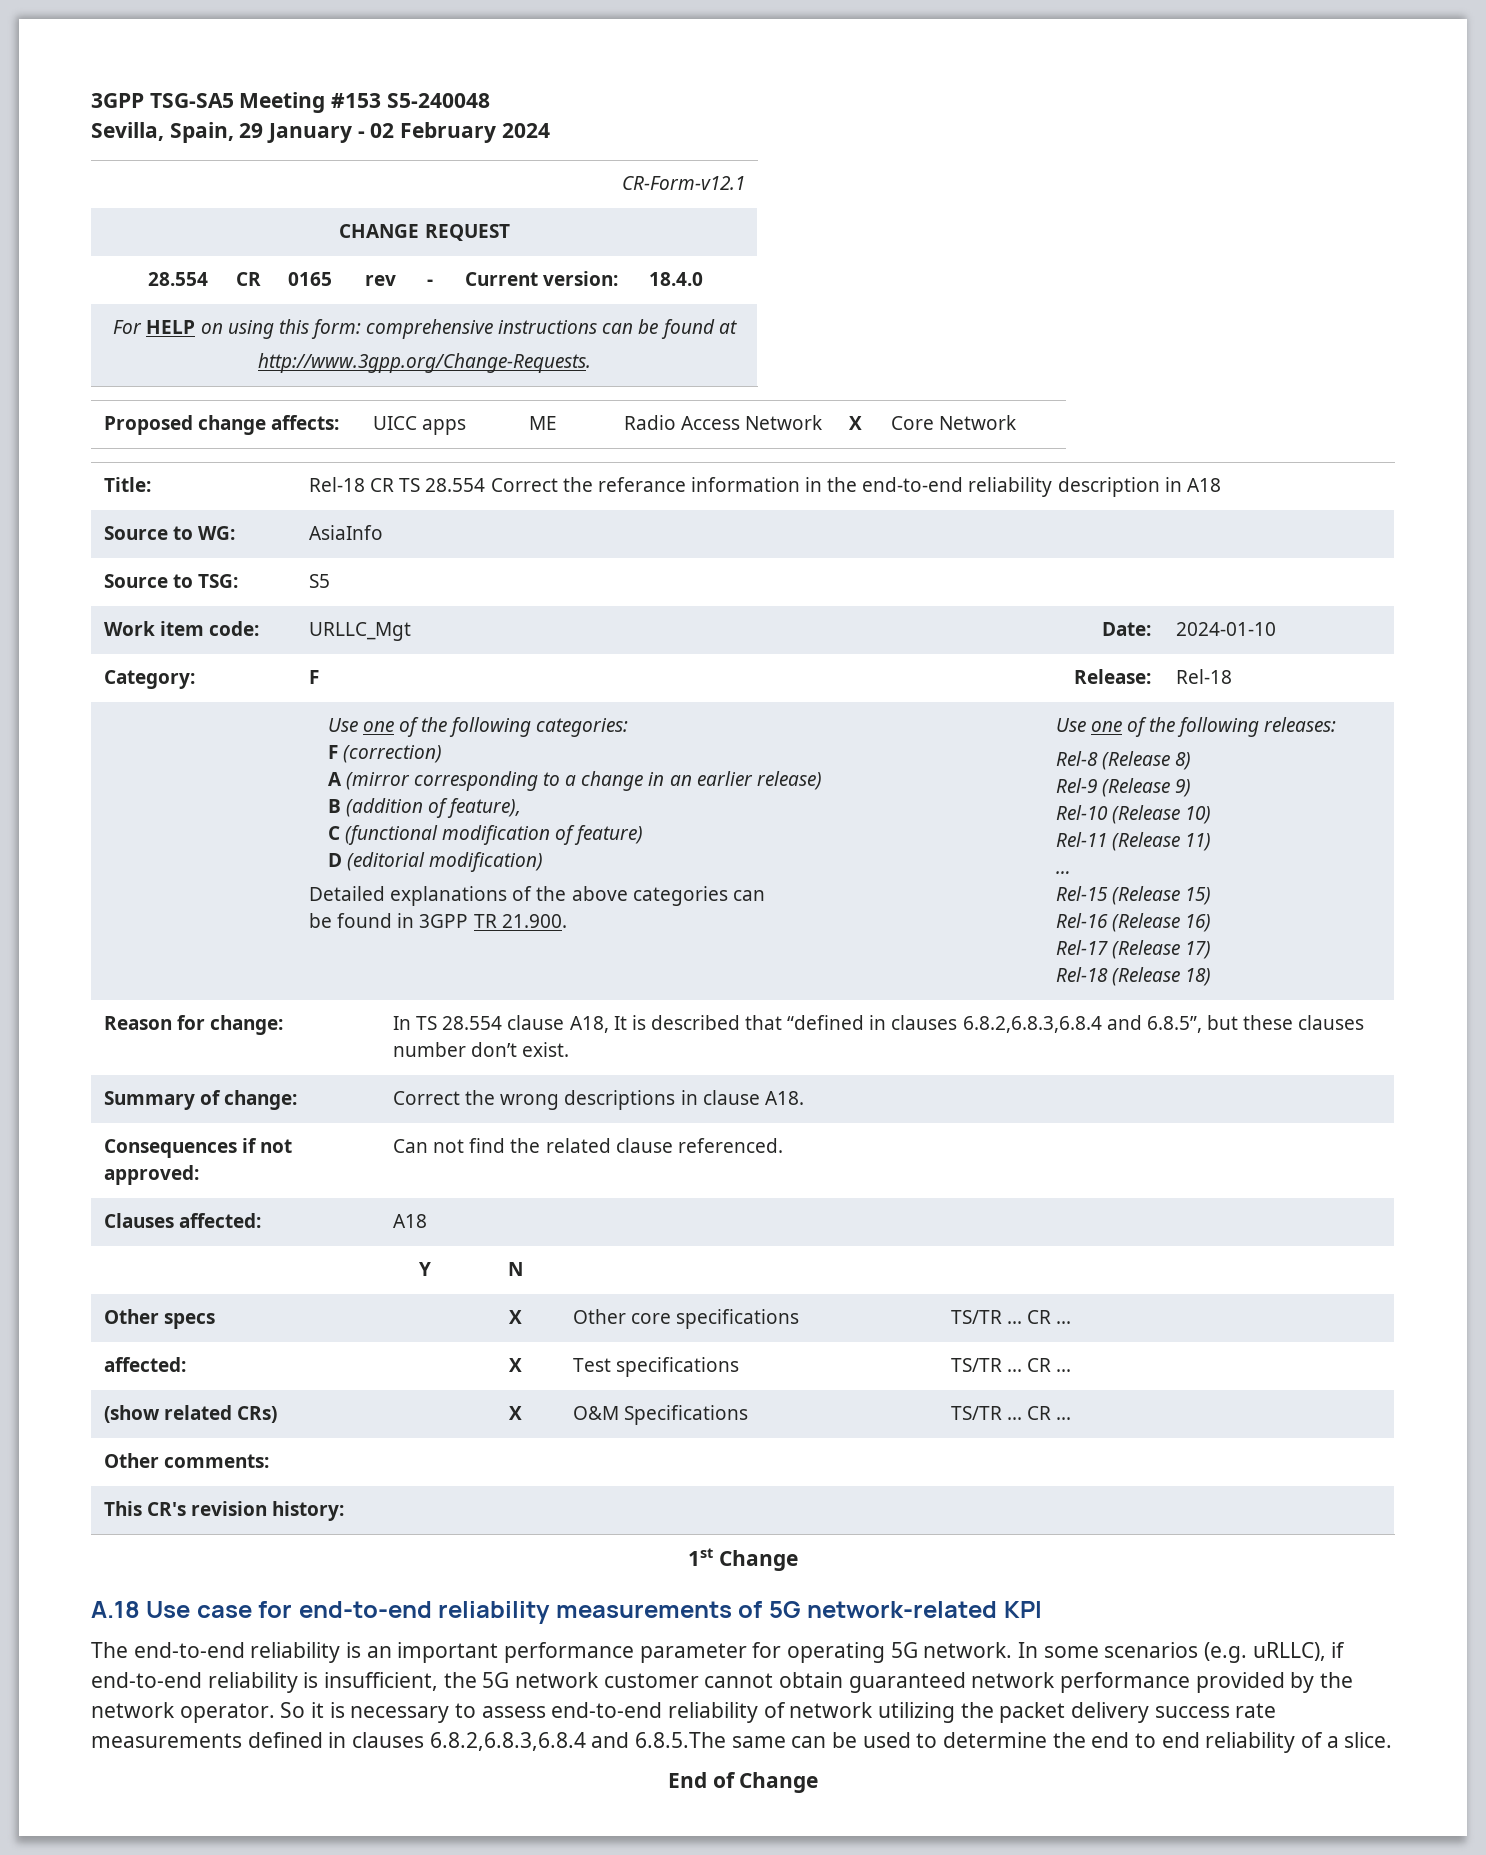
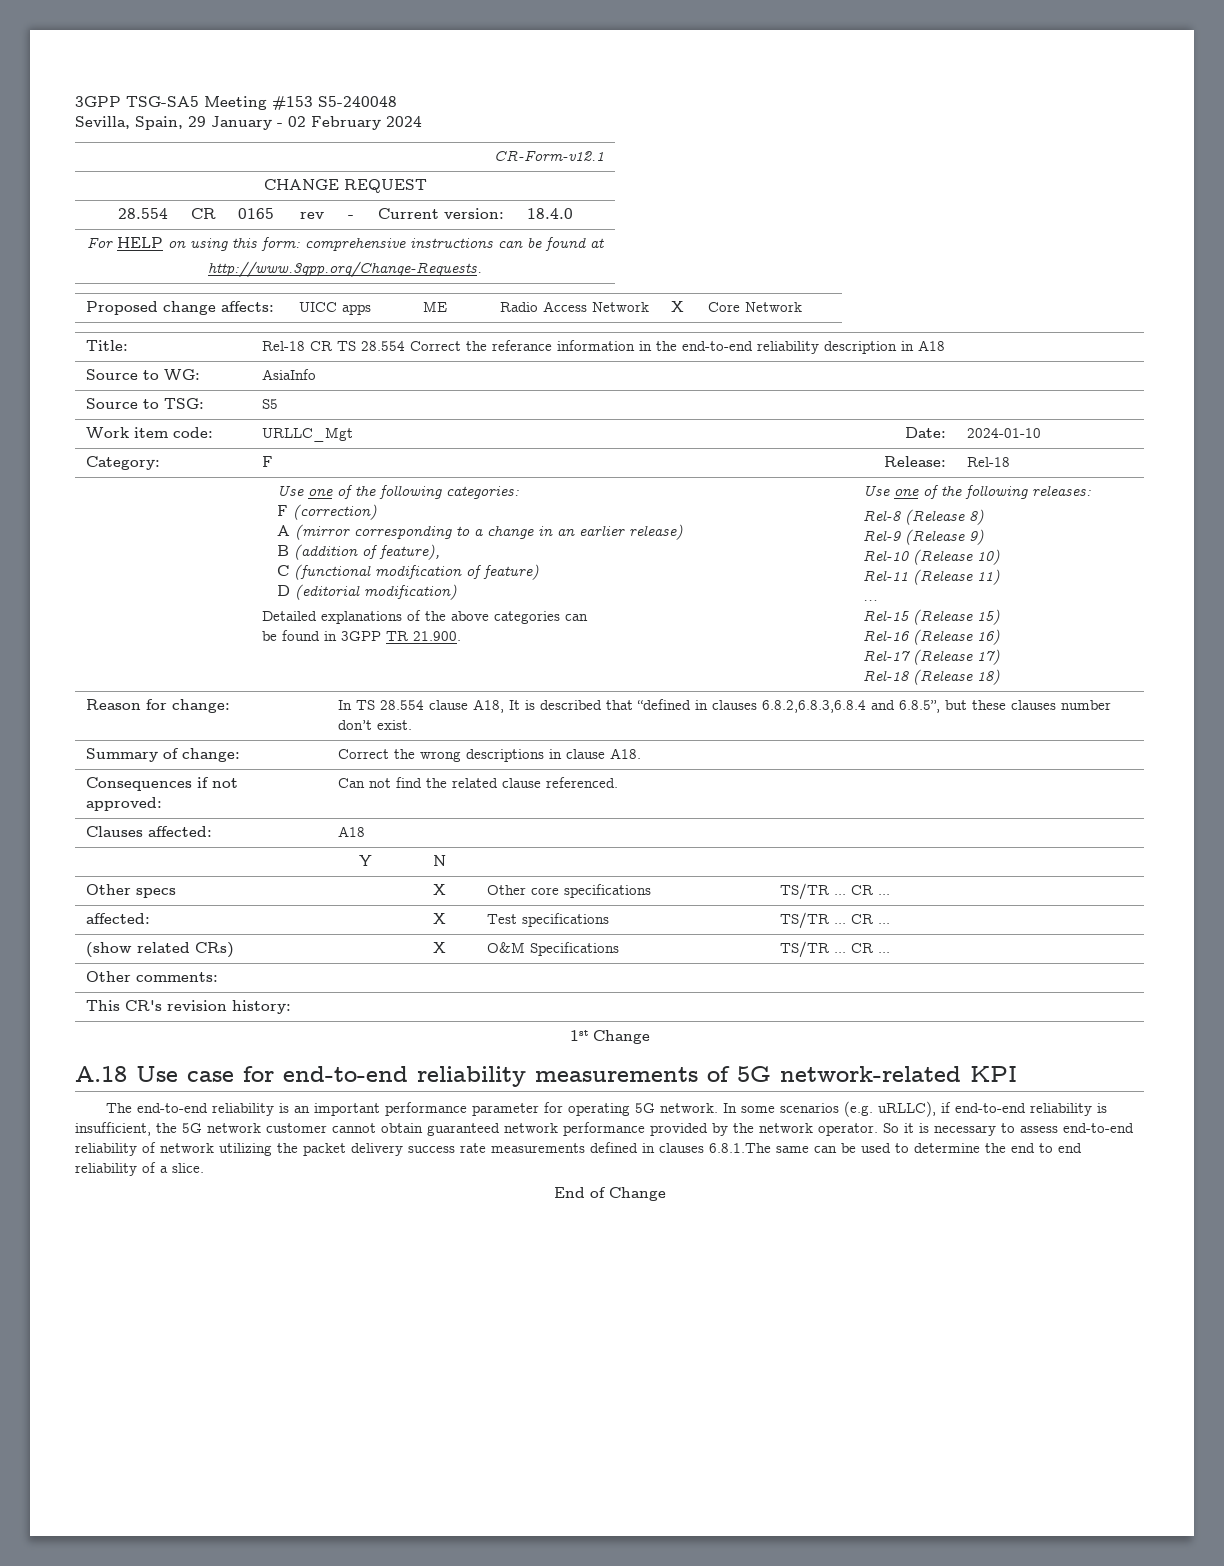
[429,1732,727,1751] 6.8.2,6.8.3,6.8.4 and 6.8.5.The -> [709,1143,771,1153] 6.8.1.The

